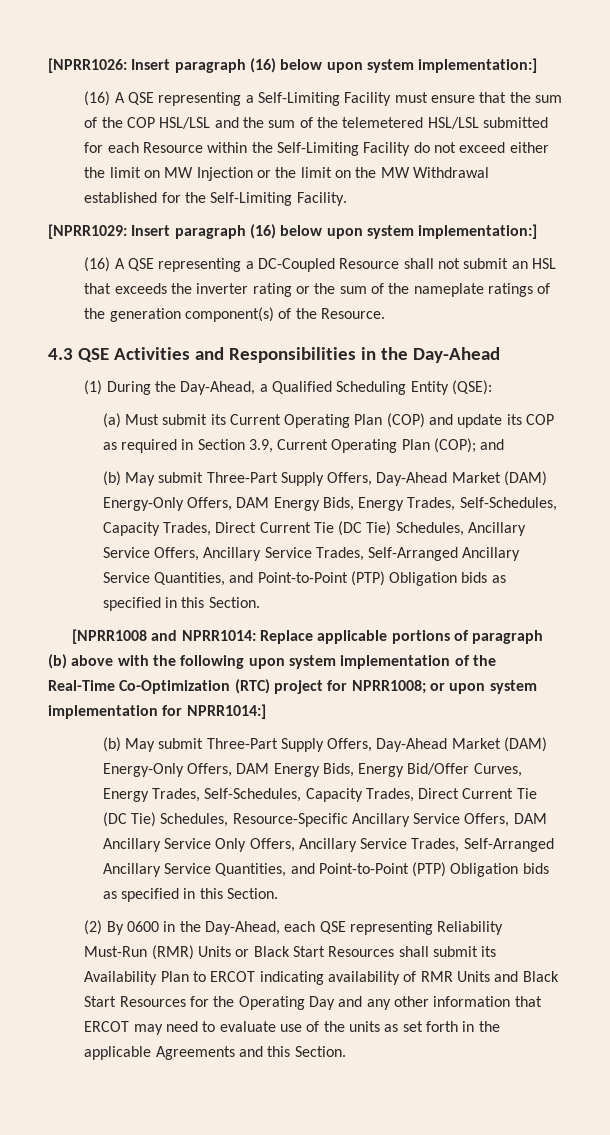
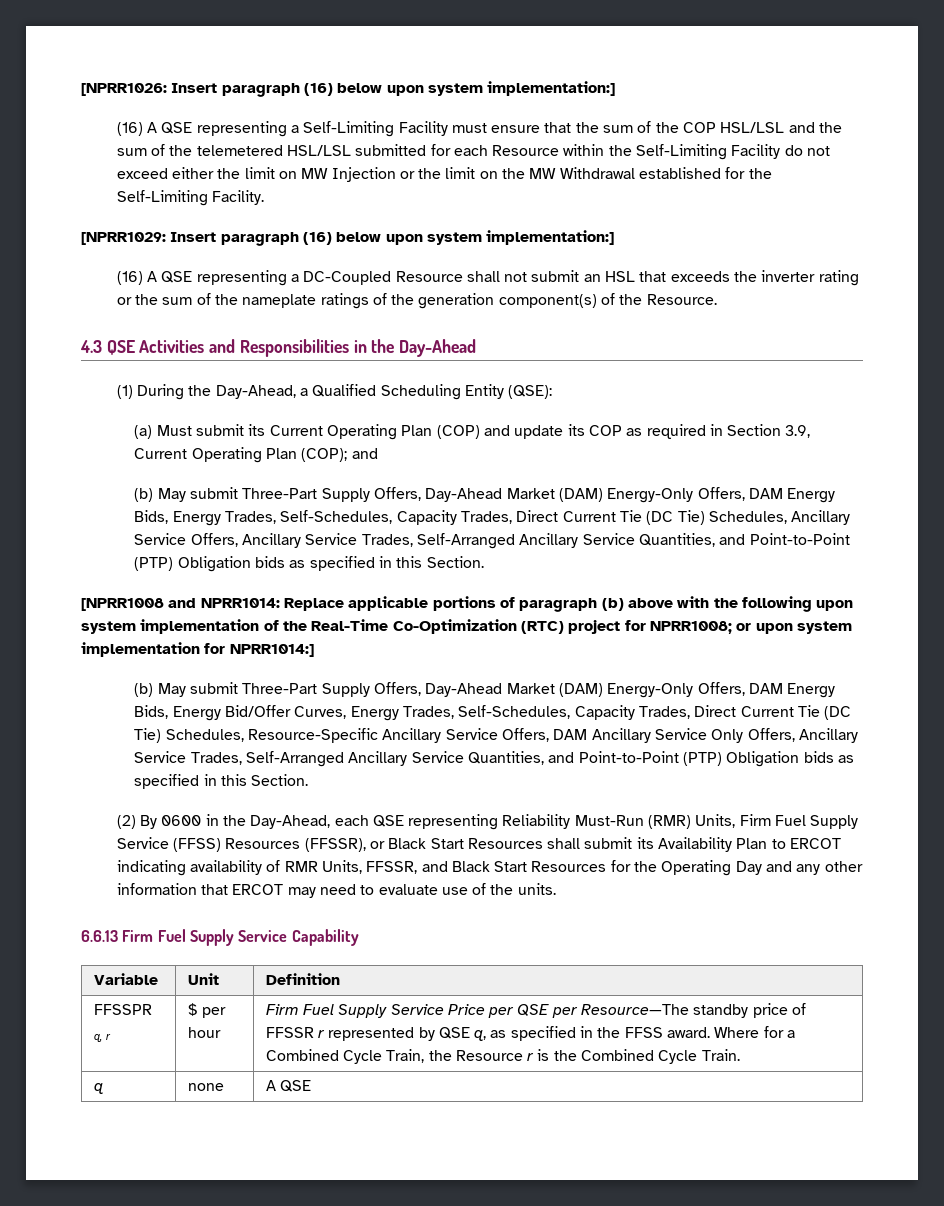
[198,946,232,957] Units -> [695,814,859,829] [116,837,366,852] Units, Firm Fuel Supply Service (FFSS) Resources (FFSSR),
[456,971,490,982] Units -> [321,860,418,874] Units, FFSSR,
[348,1021,500,1032] [84,1046,346,1060] units as set forth in the applicable Agreements and this Section. -> [517,883,556,895] [81,929,359,946] [93,973,158,985] [187,973,219,985] [265,973,340,985] [93,1004,152,1015] [93,1034,111,1042] [187,1003,226,1018] [187,1027,221,1038] [265,1003,807,1018] [265,1026,796,1041] [265,1049,740,1064] [93,1083,103,1094] [187,1083,224,1091] [265,1080,311,1092] units. // 6.6.13 Firm Fuel Supply Service Capability // Variable | Unit | Definition // FFSSPR q, r | $ per hour | Firm Fuel Supply Service Price per QSE per Resource—The standby price of FFSSR r represented by QSE q, as specified in the FFSS award. Where for a Combined Cycle Train, the Resource r is the Combined Cycle Train. // q | none | A QSE

